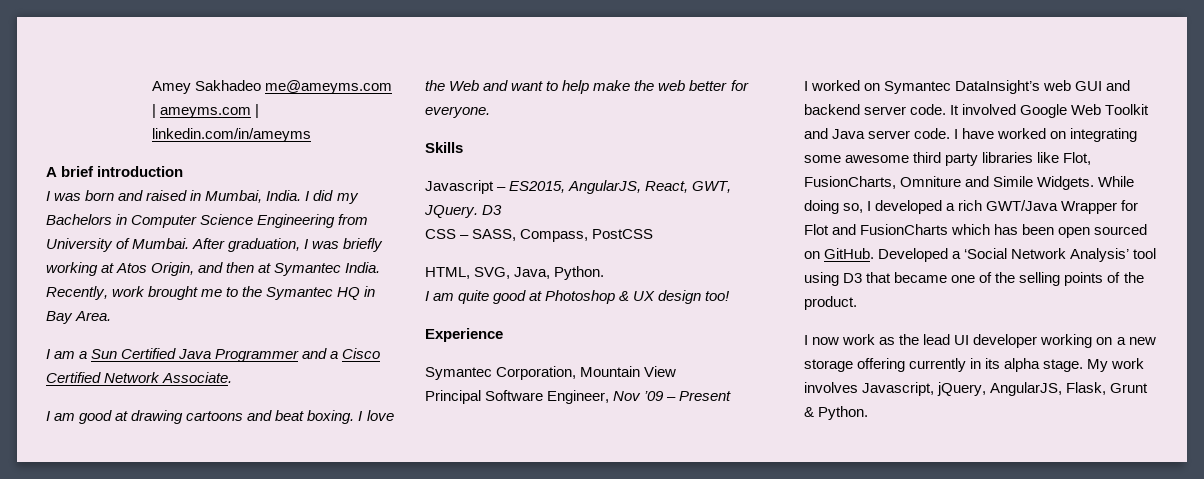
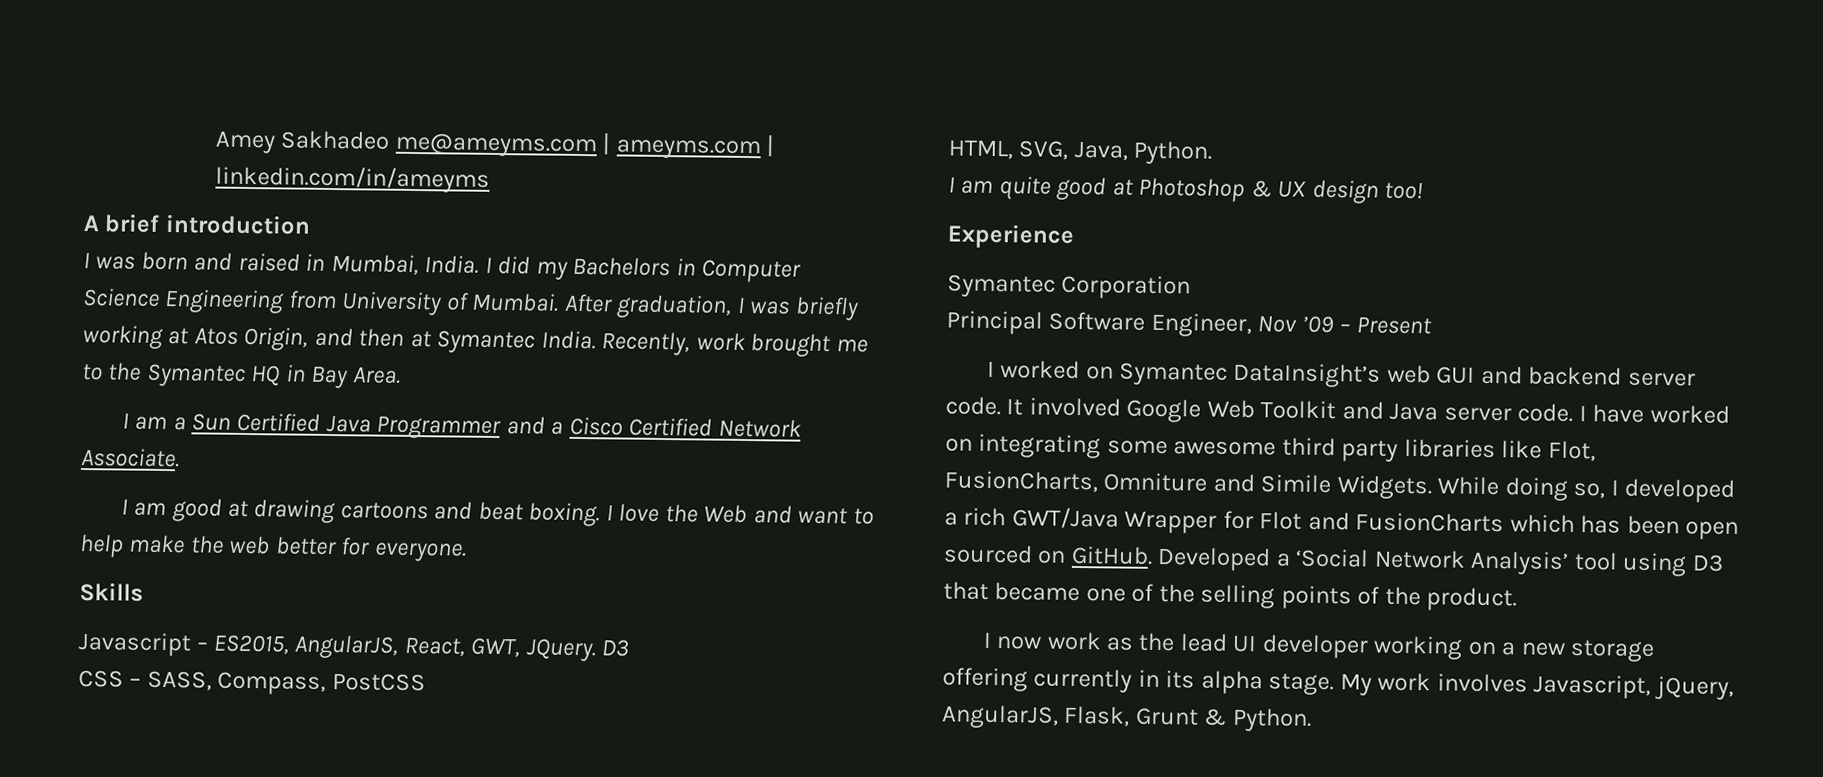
[496,366,677,380] Corporation, Mountain View -> [1061,274,1192,300] Corporation

